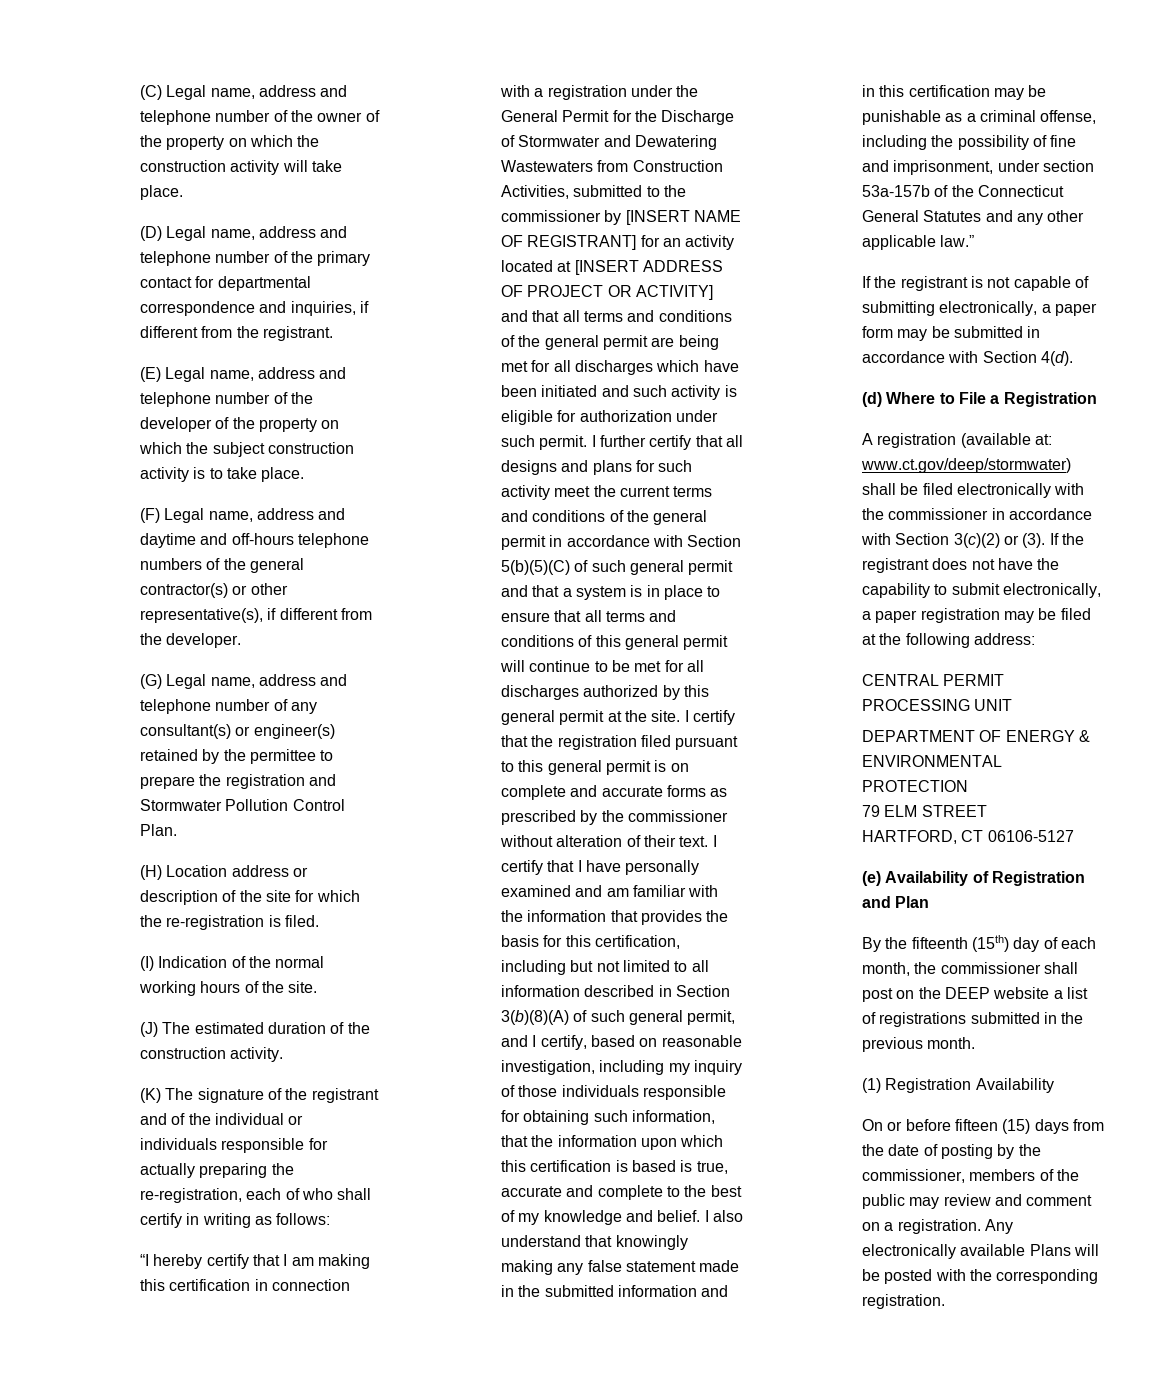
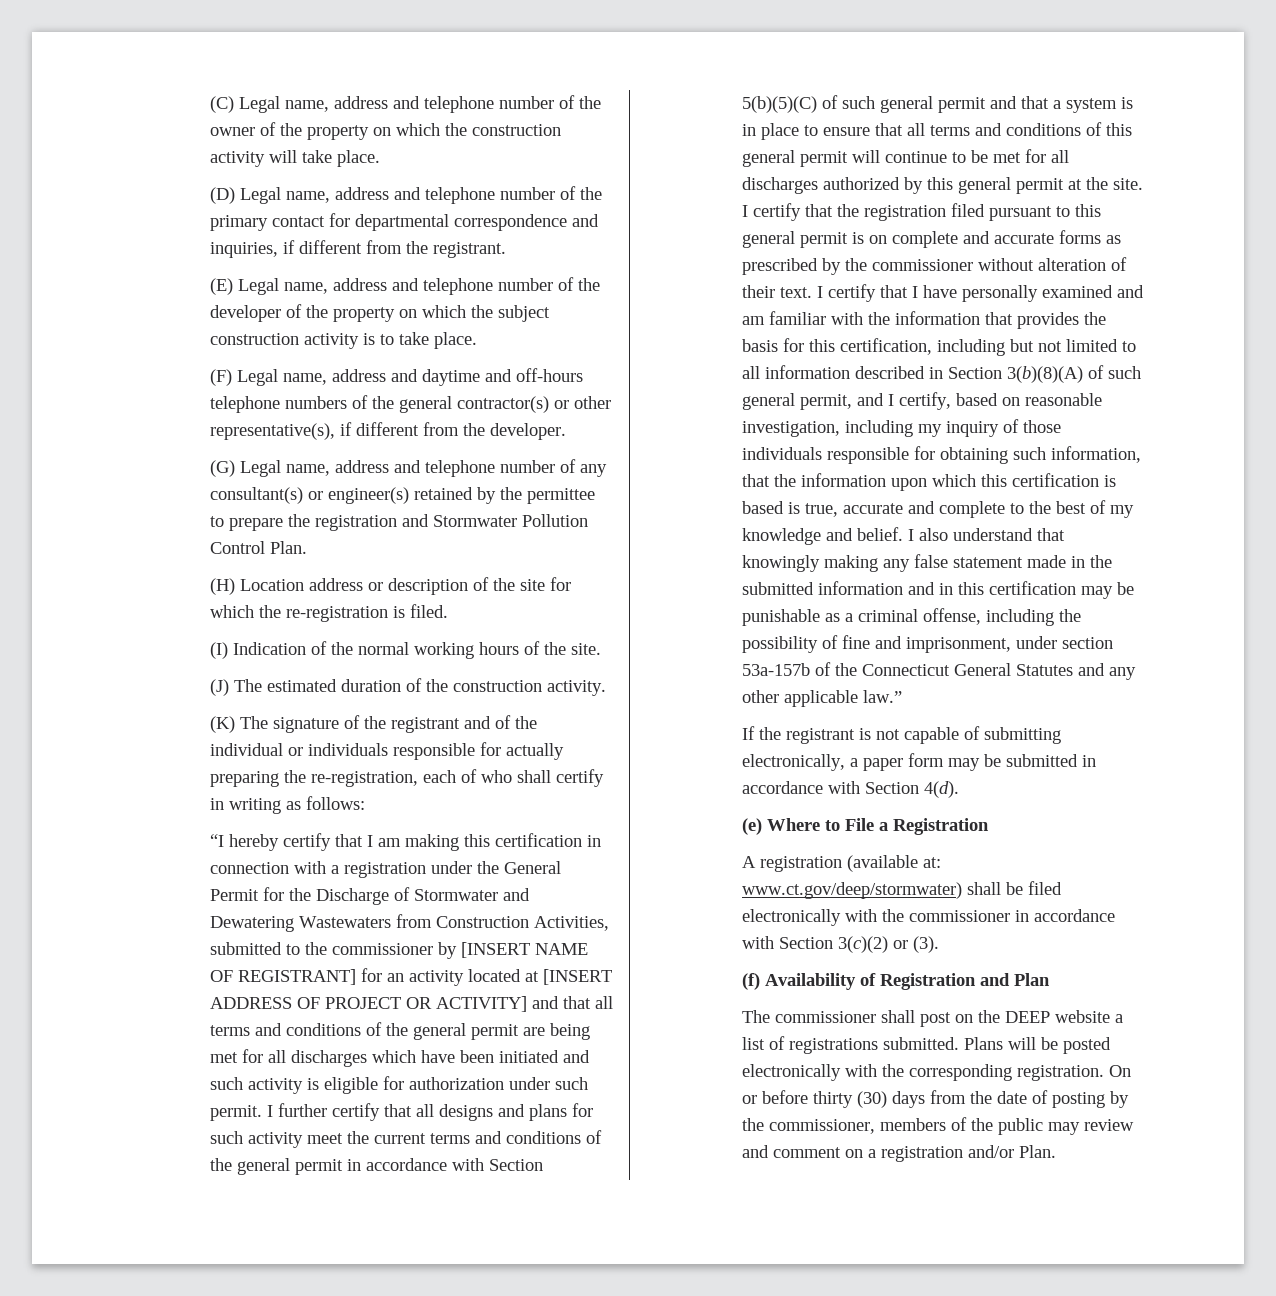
[861,392,882,407] (d) -> [741,818,762,835] (e)
[1049,533,1084,545] [861,558,1060,573] [861,583,1101,598] [861,608,1091,623] [861,633,1035,648] [861,674,1005,686] [861,699,1013,711] [861,730,1090,742] [861,755,1002,767] [861,780,968,792] [861,805,987,817] [861,830,1074,844] [861,871,881,886] If the registrant does not have the capability to submit electronically, a paper registration may be filed at the following address: // CENTRAL PERMIT PROCESSING UNIT // DEPARTMENT OF ENERGY & ENVIRONMENTAL PROTECTION // 79 ELM STREET // HARTFORD, CT 06106-5127 // (e) -> [741,973,760,990] // (f)
[861,935,1096,952] [861,962,937,976] By the fifteenth (15th) day of each month, the -> [741,1010,770,1023] The
[970,1012,1084,1024] [861,1037,976,1052] [861,1078,1054,1093] submitted in the previous month. // (1) Registration Availability // -> [882,1037,1111,1054] [741,1064,1104,1081] submitted. Plans will be posted electronically with the corresponding registration.
[954,1119,1031,1134] fifteen (15) -> [812,1091,887,1108] thirty (30)
[897,1219,1013,1234] [861,1244,1099,1259] [861,1269,1099,1284] [861,1294,945,1309] registration. Any electronically available Plans will be posted with the corresponding registration. -> [880,1145,1056,1162] registration and/or Plan.

